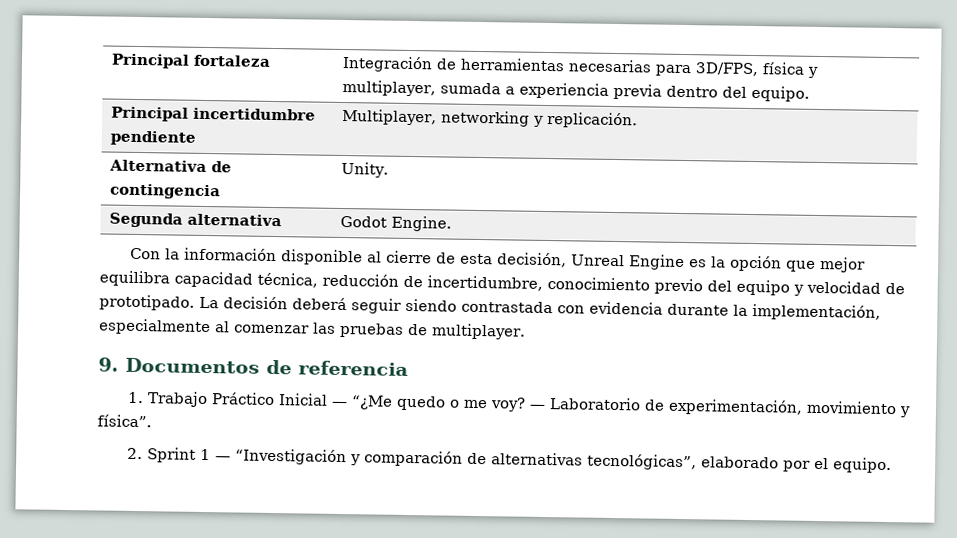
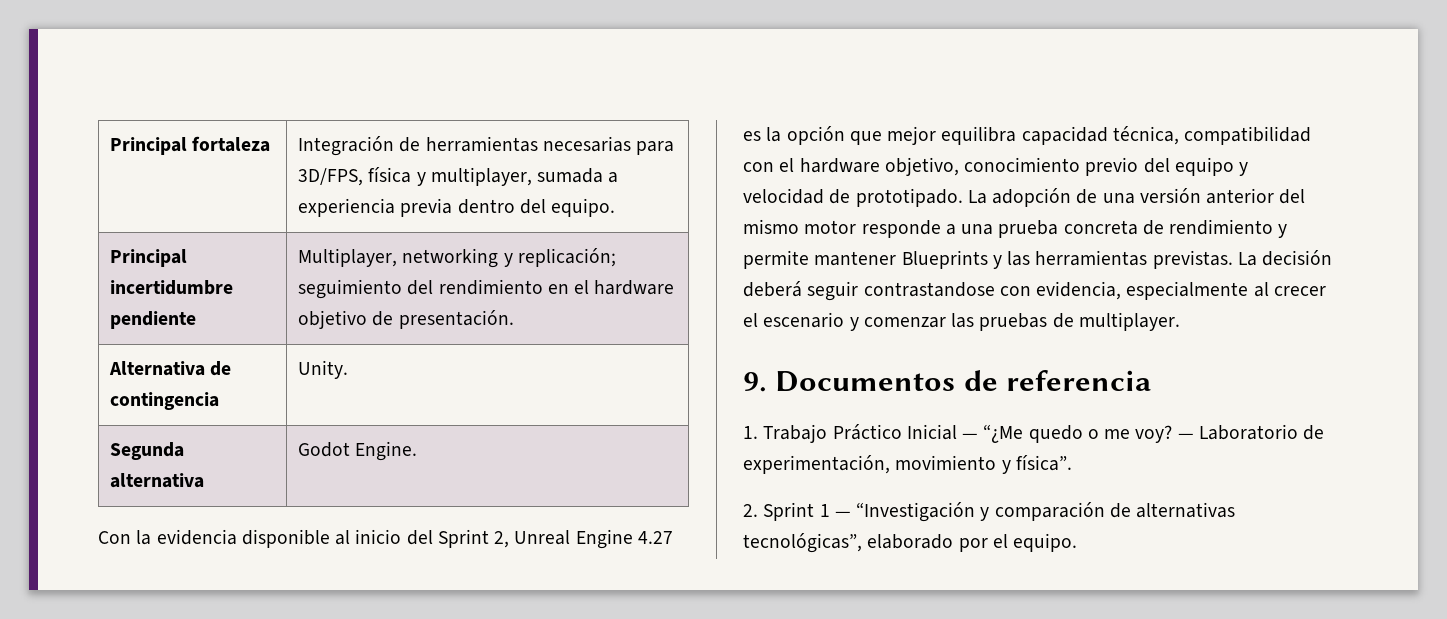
[547,111,639,129] replicación. -> [517,248,616,267] [298,279,675,299] [298,310,514,329] replicación; seguimiento del rendimiento en el hardware objetivo de presentación.
[183,247,277,262] información -> [156,529,237,545] evidencia
[385,250,567,268] cierre de esta decisión, -> [355,529,510,548] inicio del Sprint 2,
(685, 262) none -> [637,531,673,544] 4.27
[322,273,543,291] reducción de incertidumbre, -> [1184,126,1312,145] [743,157,959,176] compatibilidad con el hardware objetivo,
[223,296,881,321] [99,318,230,336] decisión deberá seguir siendo contrastada con evidencia durante la implementación, especialmente al -> [992,188,1306,207] [743,219,1288,238] [743,250,1333,269] [743,281,1326,301] [743,312,859,331] adopción de una versión anterior del mismo motor responde a una prueba concreta de rendimiento y permite mantener Blueprints y las herramientas previstas. La decisión deberá seguir contrastandose con evidencia, especialmente al crecer el escenario y

